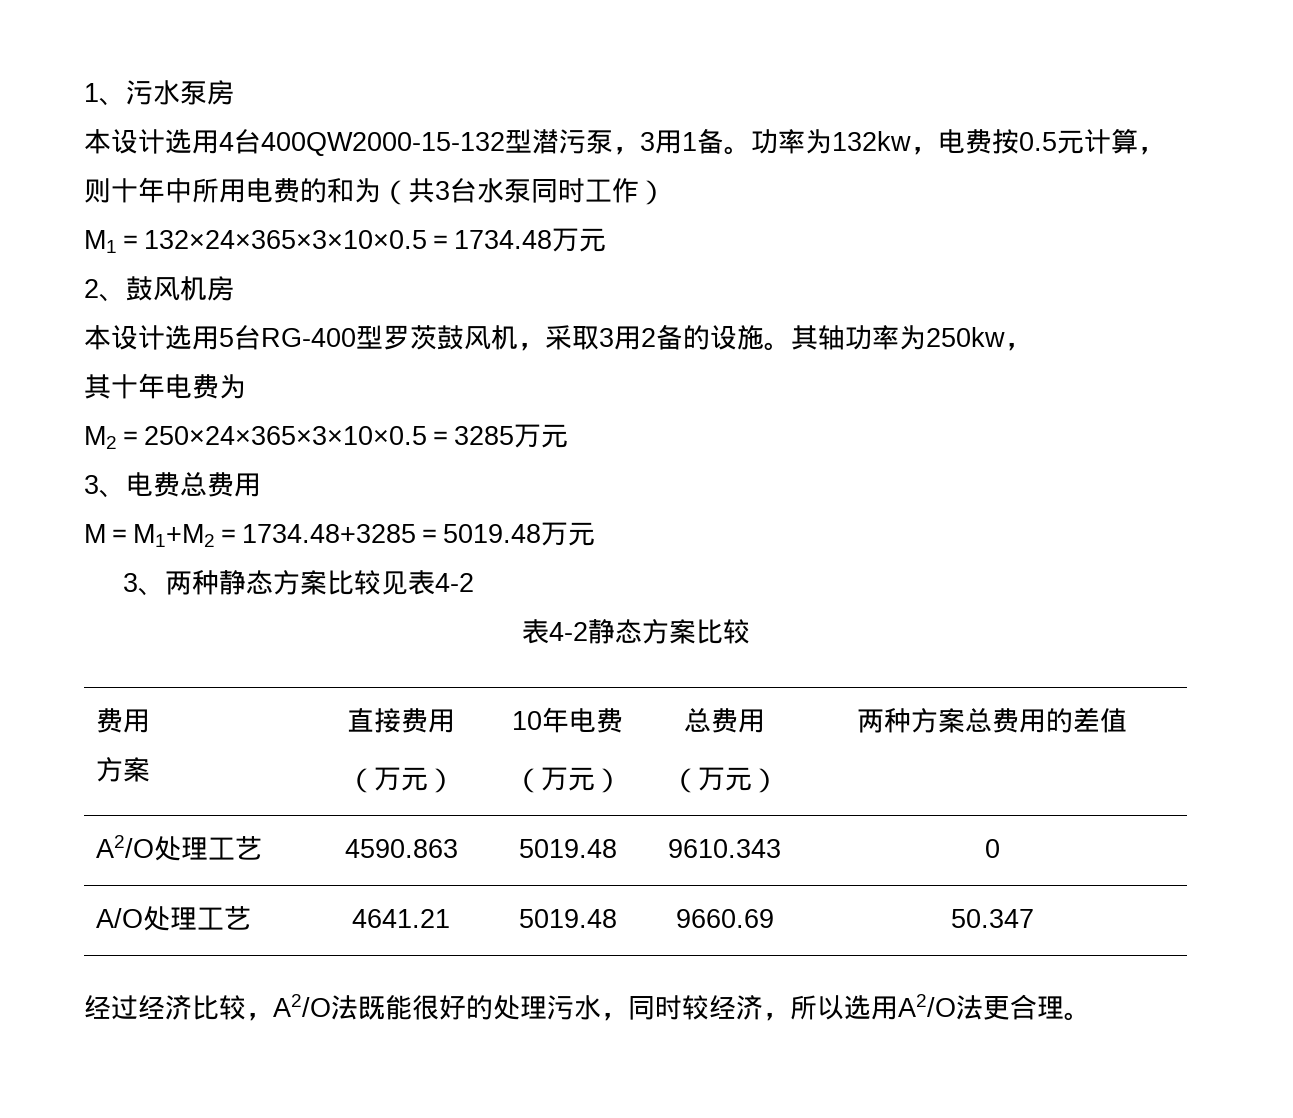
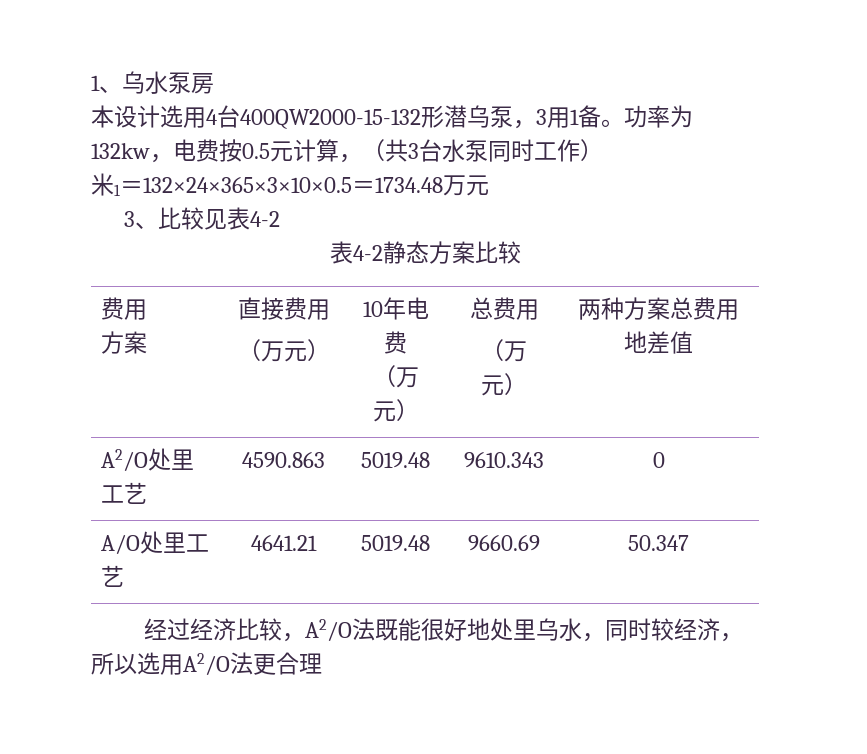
[126,80,153,105] 污 -> [122,71,145,94] 乌
[505,129,586,154] 型潜污 -> [421,105,490,128] 形潜乌
[84,177,381,203] 则十年中所用电费的和为 -> (362, 158) none
[84,230,117,253] M1 -> [91,173,120,196] 米1
[84,276,234,302] [84,324,1032,351] [84,373,246,399] [84,424,568,449] [84,472,261,498] [84,522,595,547] [122,569,327,596] // 2、鼓风机房 // 本设计选用5台RG-400型罗茨鼓风机，采取3用2备的设施。其轴功率为250kw， // 其十年电费为 // M2＝250×24×365×3×10×0.5＝3285万元 // 3、电费总费用 // M＝M1+M2＝1734.48+3285＝5019.48万元 // 3、两种静态方案 -> [124,211,159,229] // 3、
[1046,708,1073,733] 的 -> [624,331,647,353] 地
[181,837,209,860] 理 -> [171,449,195,470] 里
[170,907,198,930] 理 -> [163,532,187,553] 里
[466,995,574,1020] 的处理污 -> [467,618,560,641] 地处里乌
[1064,1012,1091,1021] 。 -> (322, 663) none

